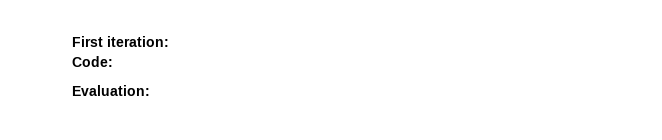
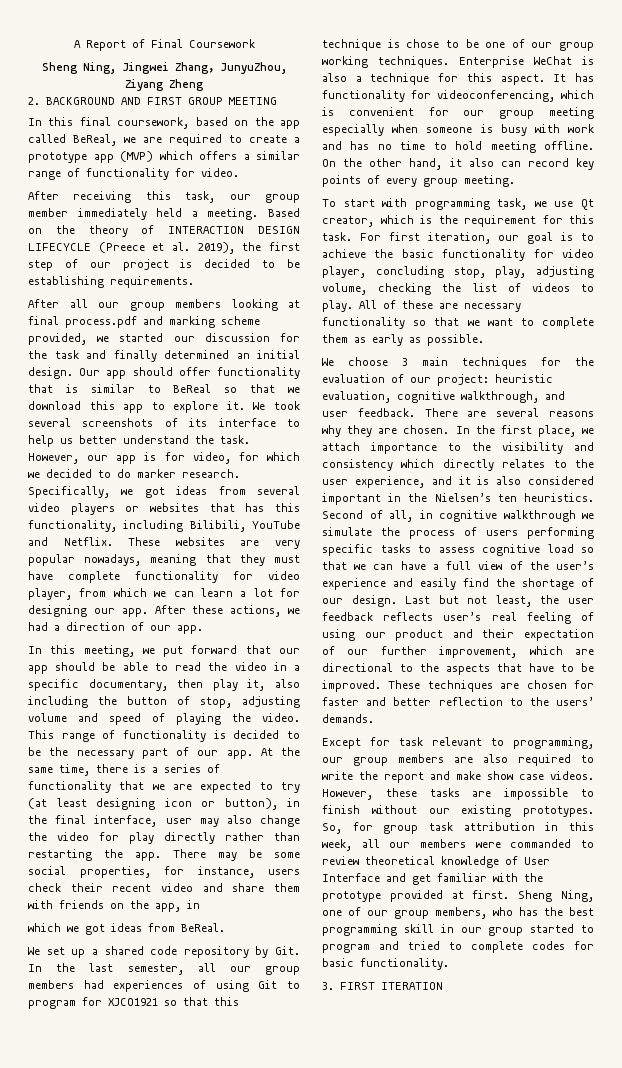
[72,36,169,47] [72,56,113,67] [72,85,150,96] First iteration: // Code: // Evaluation: -> [73,39,255,51] [41,62,287,74] [125,79,203,91] [28,97,277,105] [28,117,300,129] [28,134,300,146] [28,151,300,163] [28,168,239,180] [28,191,300,203] [28,208,300,220] [28,225,300,237] [28,242,300,254] [28,259,300,271] [28,276,194,288] [28,299,300,311] [28,316,260,328] [28,333,300,345] [28,350,300,362] [28,367,300,379] [28,384,300,393] [28,401,301,413] [28,418,300,427] [28,435,250,447] [28,452,300,464] [28,469,240,478] [28,486,300,498] [28,503,300,515] [28,520,300,532] [28,537,300,549] [28,554,300,566] [28,571,300,583] [28,588,300,600] [28,605,300,617] [28,622,203,634] [28,645,300,657] [28,662,301,674] [28,679,300,691] [28,696,300,708] [28,713,300,725] [28,730,300,742] [28,747,300,759] [28,764,220,776] [28,781,300,793] [28,798,300,810] [28,815,300,827] [28,832,300,844] [28,849,300,861] [28,866,300,878] [28,883,300,892] [28,900,200,912] [28,923,225,935] [28,946,300,958] [28,963,300,975] [28,980,300,992] [28,997,239,1009] [322,39,594,51] [322,56,594,68] [322,73,594,85] [322,90,594,102] [322,107,594,119] [322,124,594,136] [322,141,594,153] [322,158,594,170] [322,175,515,187] [322,198,594,210] [322,215,594,227] [322,232,594,244] [322,249,594,261] [322,266,594,278] [322,283,594,295] [322,300,521,312] [322,317,594,329] [322,334,484,346] [322,357,594,369] [322,374,553,386] [322,391,565,403] [322,408,594,417] [322,425,594,437] [322,442,594,454] [322,459,594,471] [322,476,594,488] [322,493,594,505] [322,510,594,522] [322,527,594,539] [322,544,594,556] [322,561,594,570] [322,578,594,590] [322,595,594,607] [322,612,594,624] [322,629,594,641] [322,646,594,658] [322,663,594,675] [322,680,594,692] [322,697,594,706] [322,714,374,723] [322,737,594,749] [322,754,594,766] [322,771,594,783] [322,788,594,800] [322,805,594,817] [322,822,594,834] [322,839,594,851] [322,856,550,868] [322,873,543,885] [322,890,594,902] [322,907,594,919] [322,924,594,936] [322,941,594,953] [322,958,449,970] [322,982,443,990] A Report of Final Coursework // Sheng Ning, Jingwei Zhang，JunyuZhou, Ziyang Zheng // 2. BACKGROUND AND FIRST GROUP MEETING // In this final coursework, based on the app called BeReal, we are required to create a prototype app (MVP) which offers a similar range of functionality for video. // After receiving this task, our group member immediately held a meeting. Based on the theory of INTERACTION DESIGN LIFECYCLE (Preece et al. 2019), the first step of our project is decided to be establishing requirements. // After all our group members looking at final process.pdf and marking scheme provided, we started our discussion for the task and finally determined an initial design. Our app should offer functionality that is similar to BeReal so that we download this app to explore it. We took several screenshots of its interface to help us better understand the task. However, our app is for video, for which we decided to do marker research. Specifically, we got ideas from several video players or websites that has this functionality, including Bilibili, YouTube and Netflix. These websites are very popular nowadays, meaning that they must have complete functionality for video player, from which we can learn a lot for designing our app. After these actions, we had a direction of our app. // In this meeting, we put forward that our app should be able to read the video in a specific documentary, then play it, also including the button of stop, adjusting volume and speed of playing the video. This range of functionality is decided to be the necessary part of our app. At the same time, there is a series of functionality that we are expected to try (at least designing icon or button), in the final interface, user may also change the video for play directly rather than restarting the app. There may be some social properties, for instance, users check their recent video and share them with friends on the app, in // which we got ideas from BeReal. // We set up a shared code repository by Git. In the last semester, all our group members had experiences of using Git to program for XJCO1921 so that this technique is chose to be one of our group working techniques. Enterprise WeChat is also a technique for this aspect. It has functionality for videoconferencing, which is convenient for our group meeting especially when someone is busy with work and has no time to hold meeting offline. On the other hand, it also can record key points of every group meeting. // To start with programming task, we use Qt creator, which is the requirement for this task. For first iteration, our goal is to achieve the basic functionality for video player, concluding stop, play, adjusting volume, checking the list of videos to play. All of these are necessary functionality so that we want to complete them as early as possible. // We choose 3 main techniques for the evaluation of our project: heuristic evaluation, cognitive walkthrough, and user feedback. There are several reasons why they are chosen. In the first place, we attach importance to the visibility and consistency which directly relates to the user experience, and it is also considered important in the Nielsen’s ten heuristics. Second of all, in cognitive walkthrough we simulate the process of users performing specific tasks to assess cognitive load so that we can have a full view of the user’s experience and easily find the shortage of our design. Last but not least, the user feedback reflects user’s real feeling of using our product and their expectation of our further improvement, which are directional to the aspects that have to be improved. These techniques are chosen for faster and better reflection to the users’ demands. // Except for task relevant to programming, our group members are also required to write the report and make show case videos. However, these tasks are impossible to finish without our existing prototypes. So, for group task attribution in this week, all our members were commanded to review theoretical knowledge of User Interface and get familiar with the prototype provided at first. Sheng Ning, one of our group members, who has the best programming skill in our group started to program and tried to complete codes for basic functionality. // 3. FIRST ITERATION

